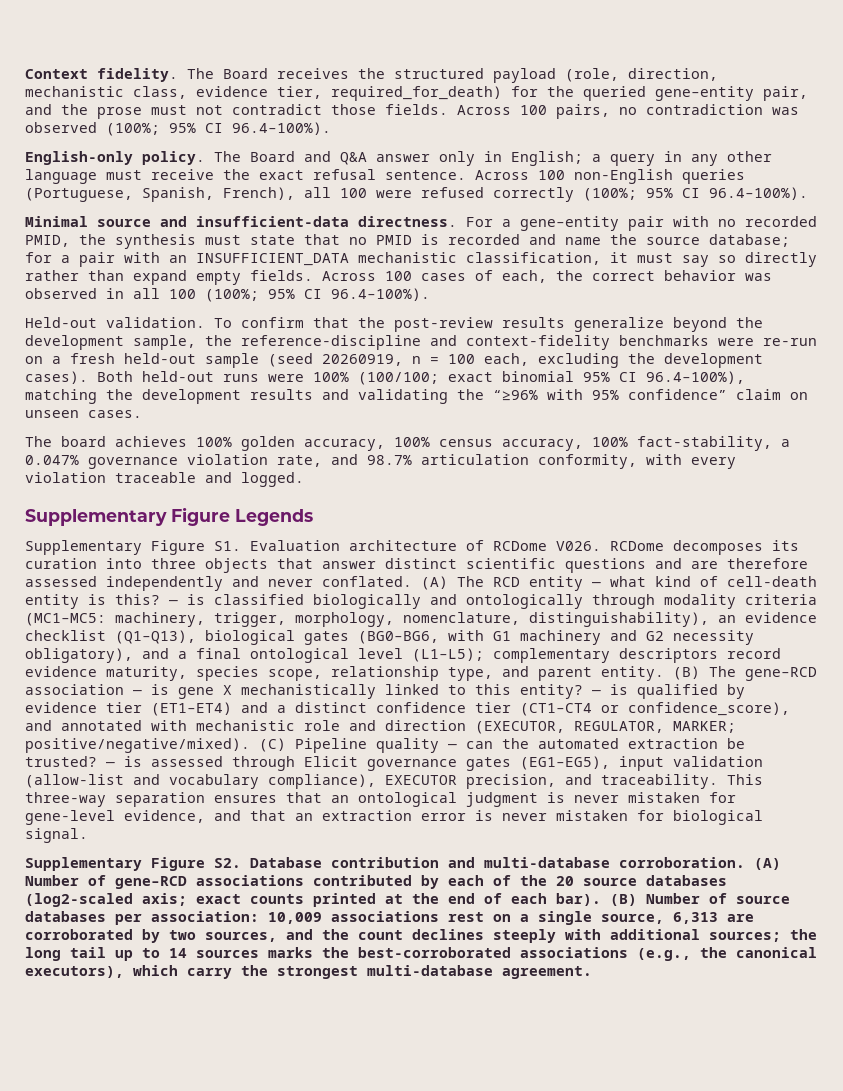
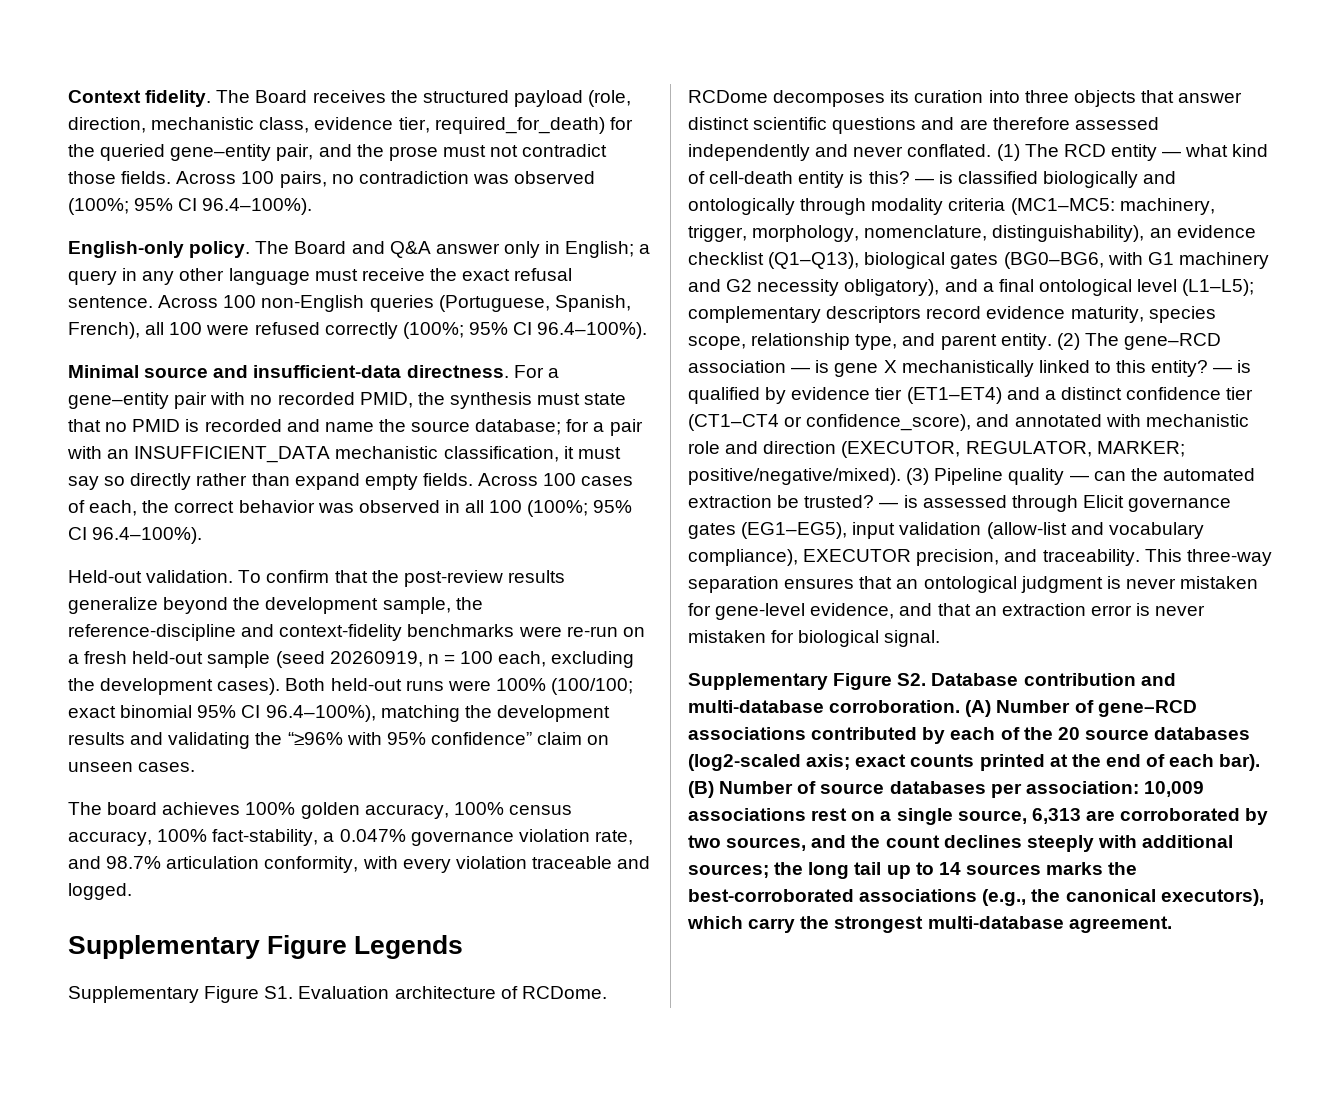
[493,541,601,551] RCDome V026. -> [521,986,607,999] RCDome.
[421,576,448,590] (A) -> [996,144,1020,161] (1)
[673,666,700,680] (B) -> [1056,333,1080,350] (2)
[259,738,286,752] (C) -> [906,468,930,485] (3)

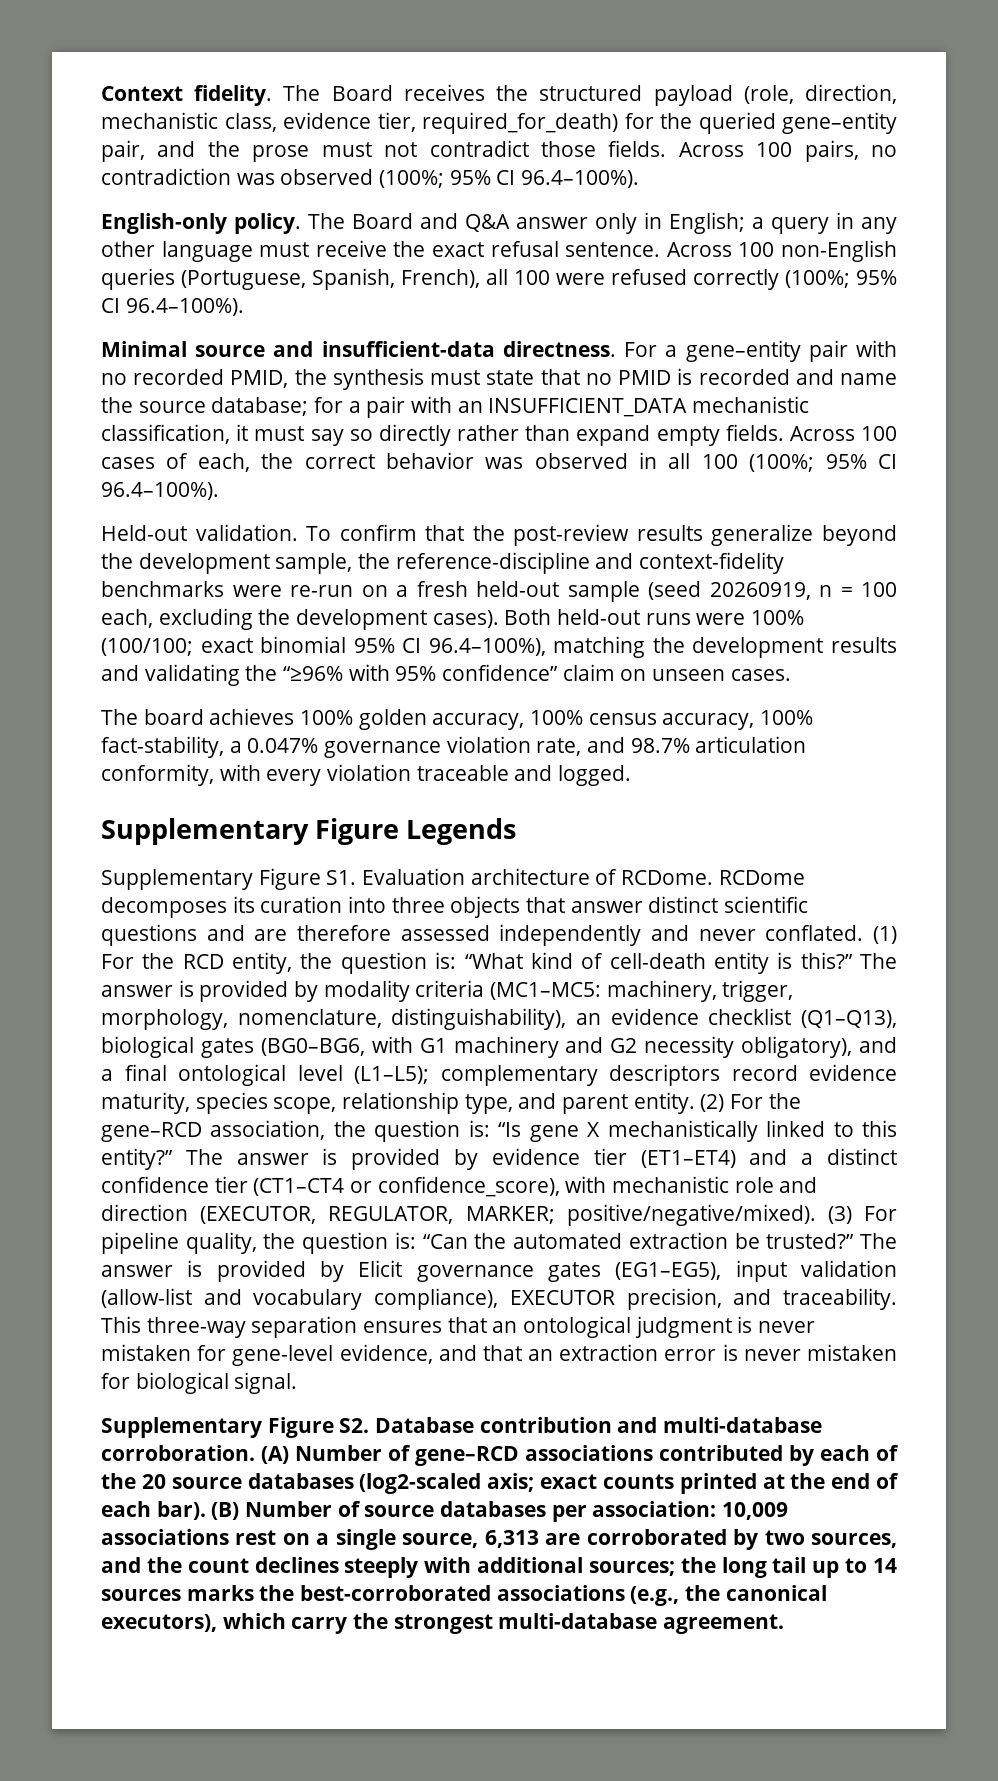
[1024,144,1229,161] The RCD entity — what -> [101,952,523,974] For the RCD entity, the question is: “What
[868,171,1177,188] [688,198,867,215] this? — is classified biologically and ontologically through -> [800,952,898,969] [101,980,319,1002] this?” The answer is provided by
[1084,333,1222,350] [688,360,830,373] The gene–RCD association — is -> [729,1093,801,1109] [101,1120,522,1142] For the gene–RCD association, the question is: “Is
[1151,360,1252,377] [688,387,760,404] entity? — is qualified -> [101,1148,441,1170] entity?” The answer is provided
[976,414,1102,427] and annotated -> (560, 1186) none
[934,468,1255,485] [688,495,1078,512] Pipeline quality — can the automated extraction be trusted? — is assessed through -> [864,1206,897,1221] [101,1232,897,1254] [101,1260,344,1282] For pipeline quality, the question is: “Can the automated extraction be trusted?” The answer is provided by

